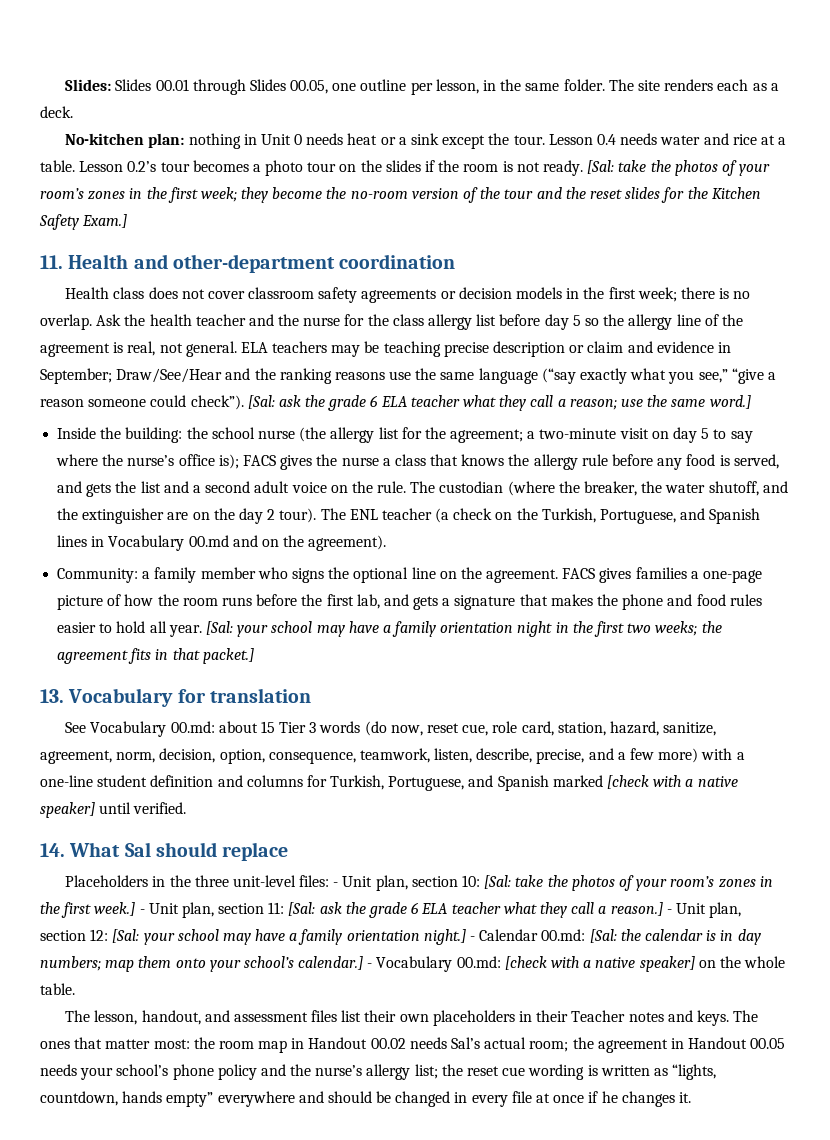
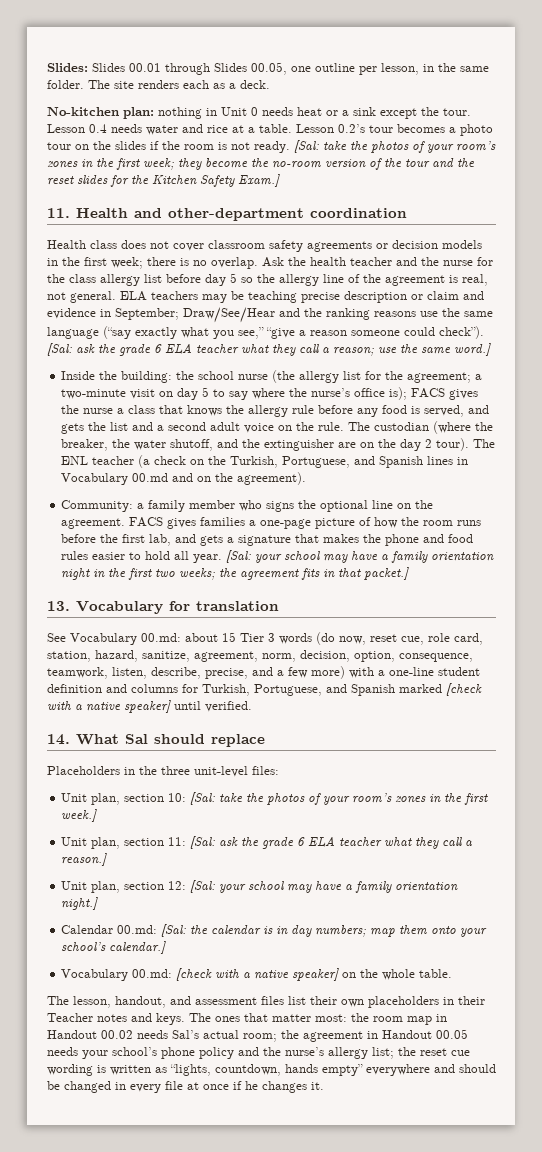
[333,882,339,887] - -> (279, 770) //
[139,909,145,914] - -> (98, 815) //
[666,909,672,914] - -> (108, 859) //
[470,936,476,941] - -> (99, 903) //
[367,963,373,968] - -> (167, 947) //

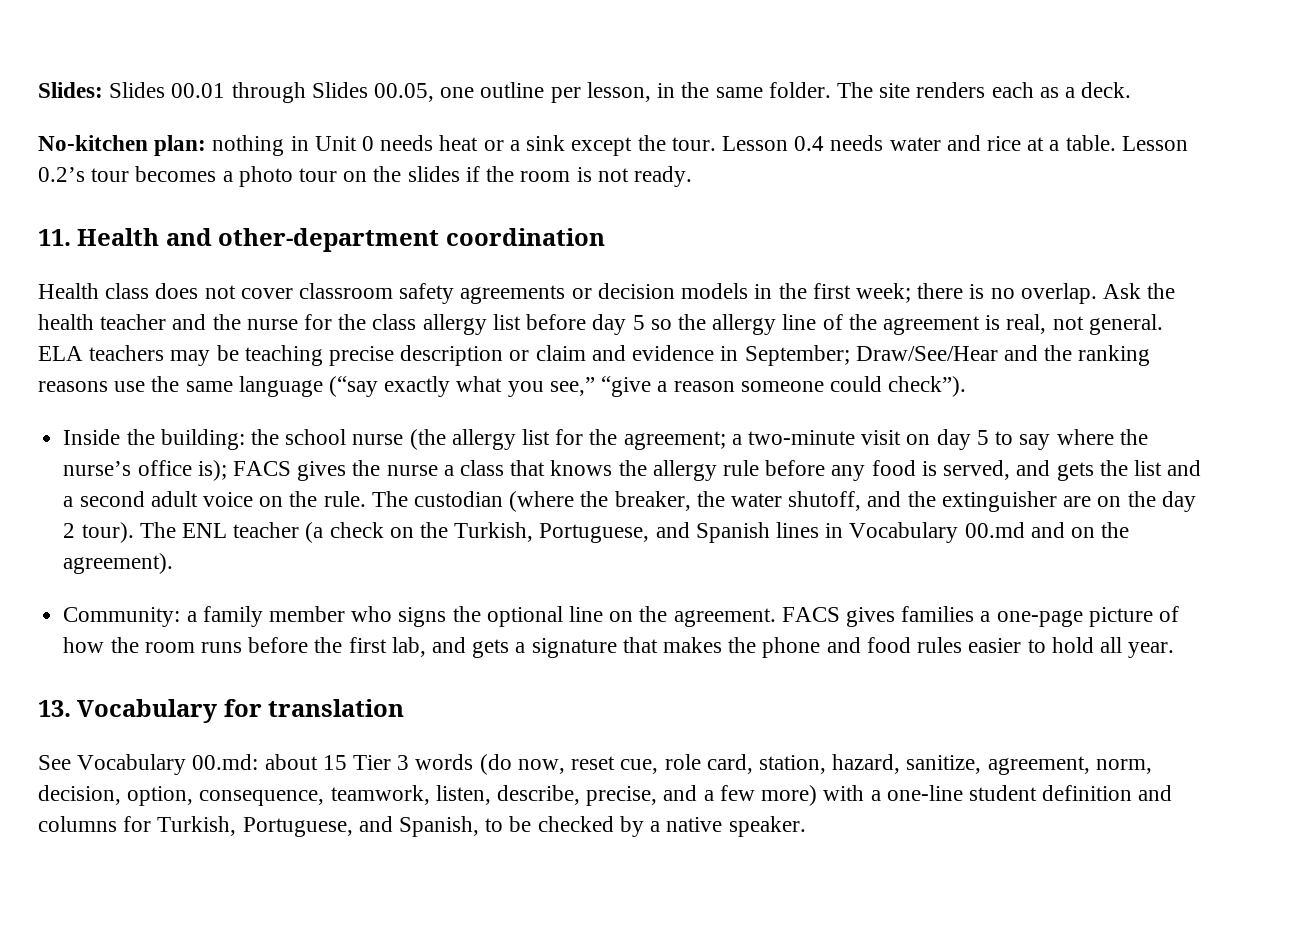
[294,140,496,153] [47,158,475,170] [47,174,280,187] [Sal: take the photos of your room’s zones in the first week; they become the no-room version of the tour and the reset slides for the Kitchen Safety Exam.] -> (692, 176) none
[47,343,491,356] [Sal: ask the grade 6 ELA teacher what they call a reason; use the same word.] -> (967, 386) none
[226,550,495,563] [61,567,410,580] [Sal: your school may have a family orientation night in the first two weeks; the agreement fits in that packet.] -> (1175, 650) none
[351,683,482,696] [47,700,252,713] [47,734,265,747] [47,766,279,777] [61,792,489,805] [61,809,98,822] [61,836,473,849] [61,853,108,866] [61,880,459,893] [61,897,99,910] [61,924,488,937] [61,941,167,954] [61,968,453,981] [47,996,485,1008] [47,1013,447,1025] [47,1029,468,1042] [47,1047,470,1059] [47,1064,496,1076] [47,1081,324,1093] Spanish marked [check with a native speaker] until verified. // 14. What Sal should replace // Placeholders in the three unit-level files: // Unit plan, section 10: [Sal: take the photos of your room’s zones in the first week.] // Unit plan, section 11: [Sal: ask the grade 6 ELA teacher what they call a reason.] // Unit plan, section 12: [Sal: your school may have a family orientation night.] // Calendar 00.md: [Sal: the calendar is in day numbers; map them onto your school’s calendar.] // Vocabulary 00.md: [check with a native speaker] on the whole table. // The lesson, handout, and assessment files list their own placeholders in their Teacher notes and keys. The ones that matter most: the room map in Handout 00.02 needs Sal’s actual room; the agreement in Handout 00.05 needs your school’s phone policy and the nurse’s allergy list; the reset cue wording is written as “lights, countdown, hands empty” everywhere and should be changed in every file at once if he changes it. -> [399,816,806,837] Spanish, to be checked by a native speaker.

